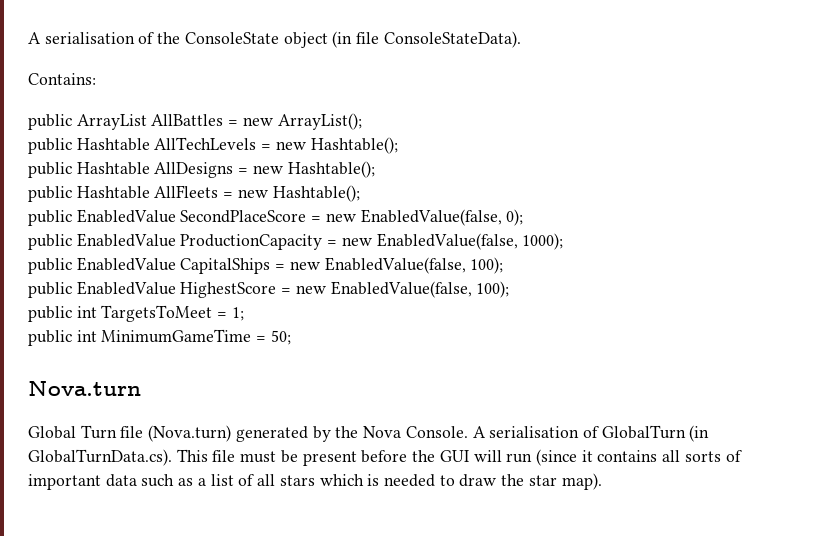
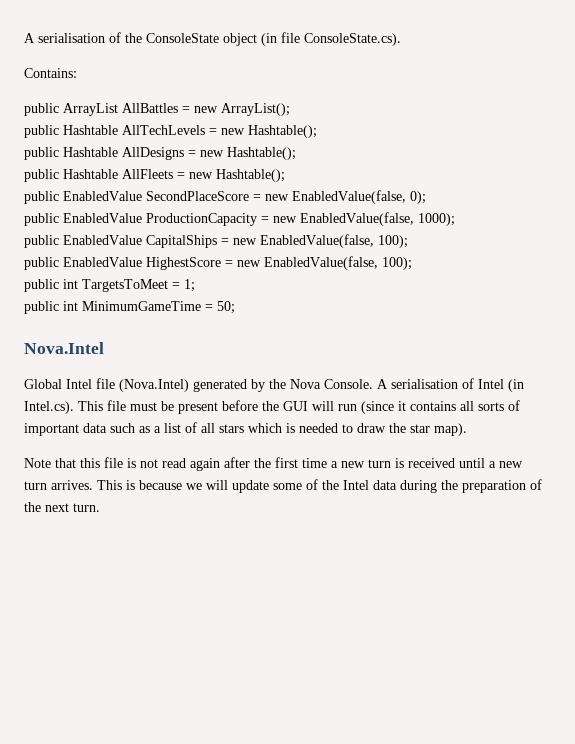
[383,31,521,48] ConsoleStateData). -> [304,33,401,46] ConsoleState.cs).
[28,381,141,396] Nova.turn -> [24,342,104,354] Nova.Intel
[80,425,232,442] Turn file (Nova.turn) -> [66,378,189,392] Intel file (Nova.Intel)
[601,425,710,442] [28,449,172,466] GlobalTurn (in GlobalTurnData.cs). -> [478,379,524,392] [24,401,74,414] Intel (in Intel.cs).
(602, 481) none -> [24,457,523,471] [24,479,542,493] [24,502,100,512] // Note that this file is not read again after the first time a new turn is received until a new turn arrives. This is because we will update some of the Intel data during the preparation of the next turn.

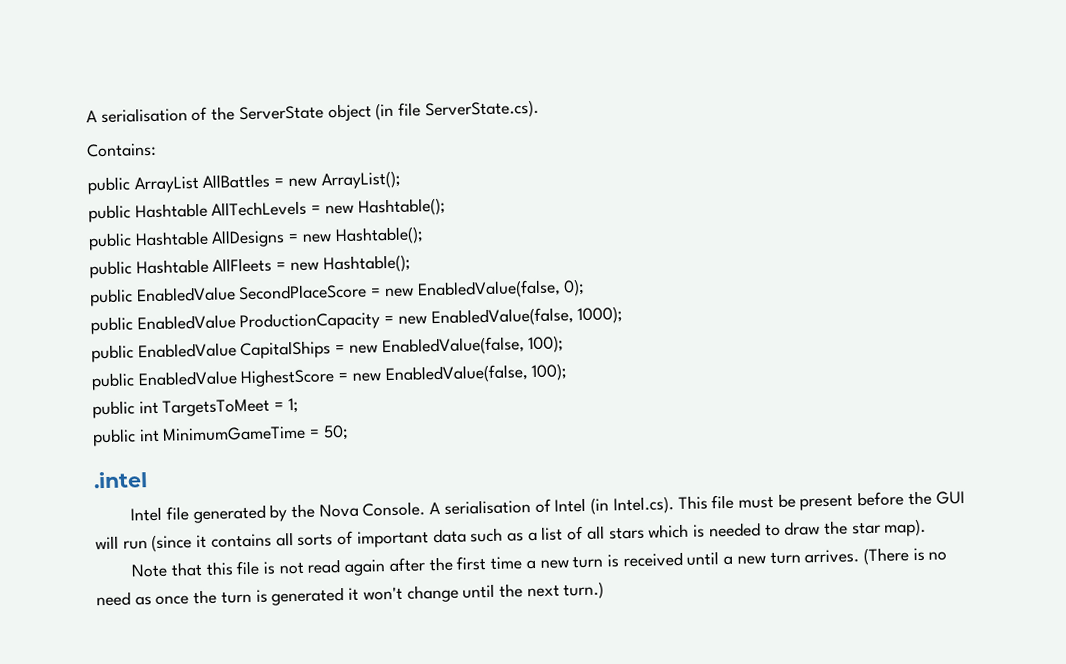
[146,33,219,43] ConsoleState -> [238,105,324,121] ServerState
[304,33,401,46] ConsoleState.cs). -> [424,99,539,120] ServerState.cs).
[24,342,104,354] [24,379,62,389] Nova.Intel // Global -> [93,471,148,489] .intel //
[119,379,189,392] (Nova.Intel) -> (189, 513) none
[97,479,542,493] This is because we will update some of the Intel data during the preparation of -> [863,547,948,566] [96,583,496,607] (There is no need as once the turn is generated it won't change until
[73,503,100,512] turn. -> [563,581,605,600] turn.)

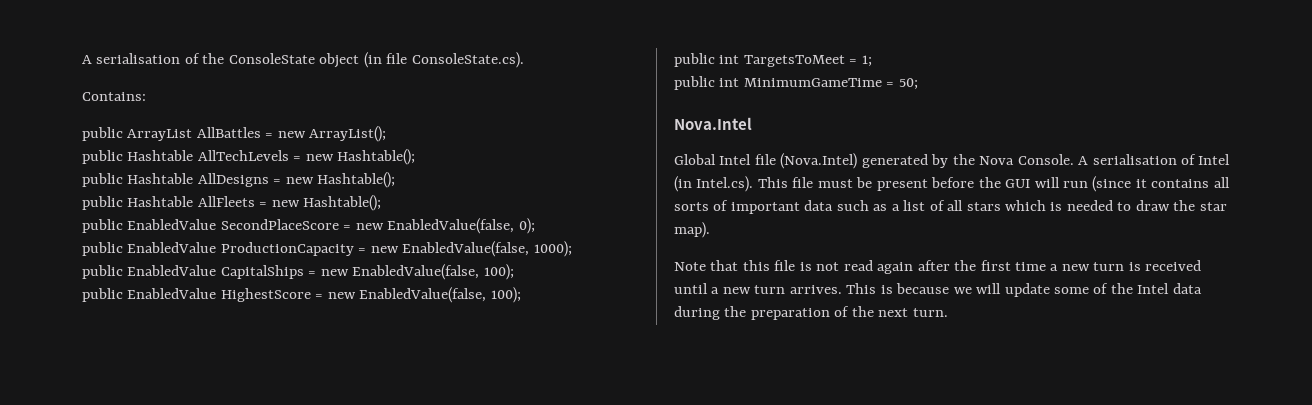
[238,105,324,121] ServerState -> [228,53,315,64] ConsoleState
[424,99,539,120] ServerState.cs). -> [411,52,524,68] ConsoleState.cs).
[93,471,148,489] .intel // -> [674,117,752,130] [674,154,716,165] Nova.Intel // Global
(189, 513) none -> [780,153,858,169] (Nova.Intel)
[863,547,948,566] [96,583,496,607] (There is no need as once the turn is generated it won't change until -> [846,283,1202,297] [674,306,850,320] This is because we will update some of the Intel data during the preparation of
[563,581,605,600] turn.) -> [912,308,948,317] turn.

